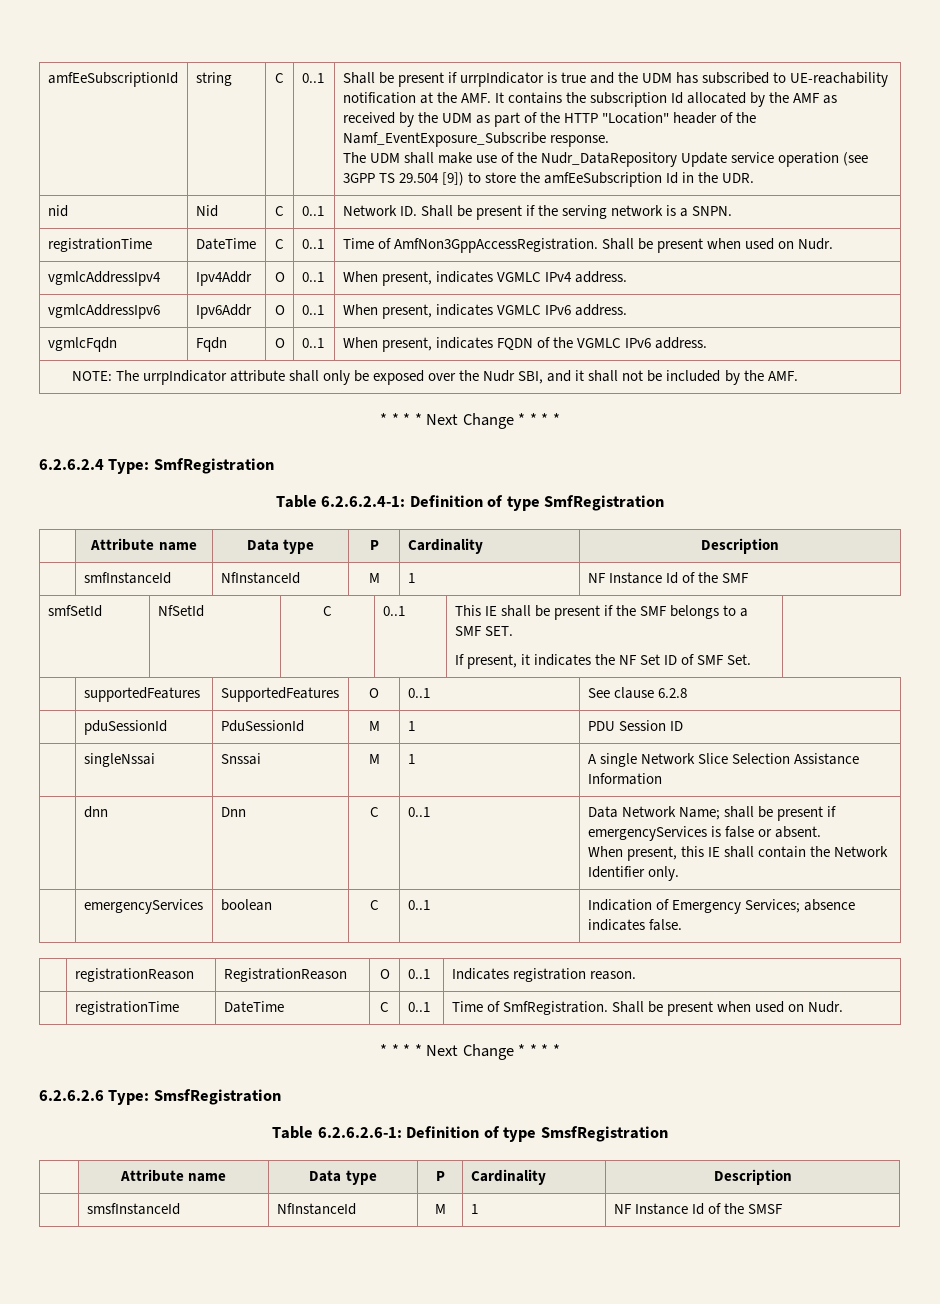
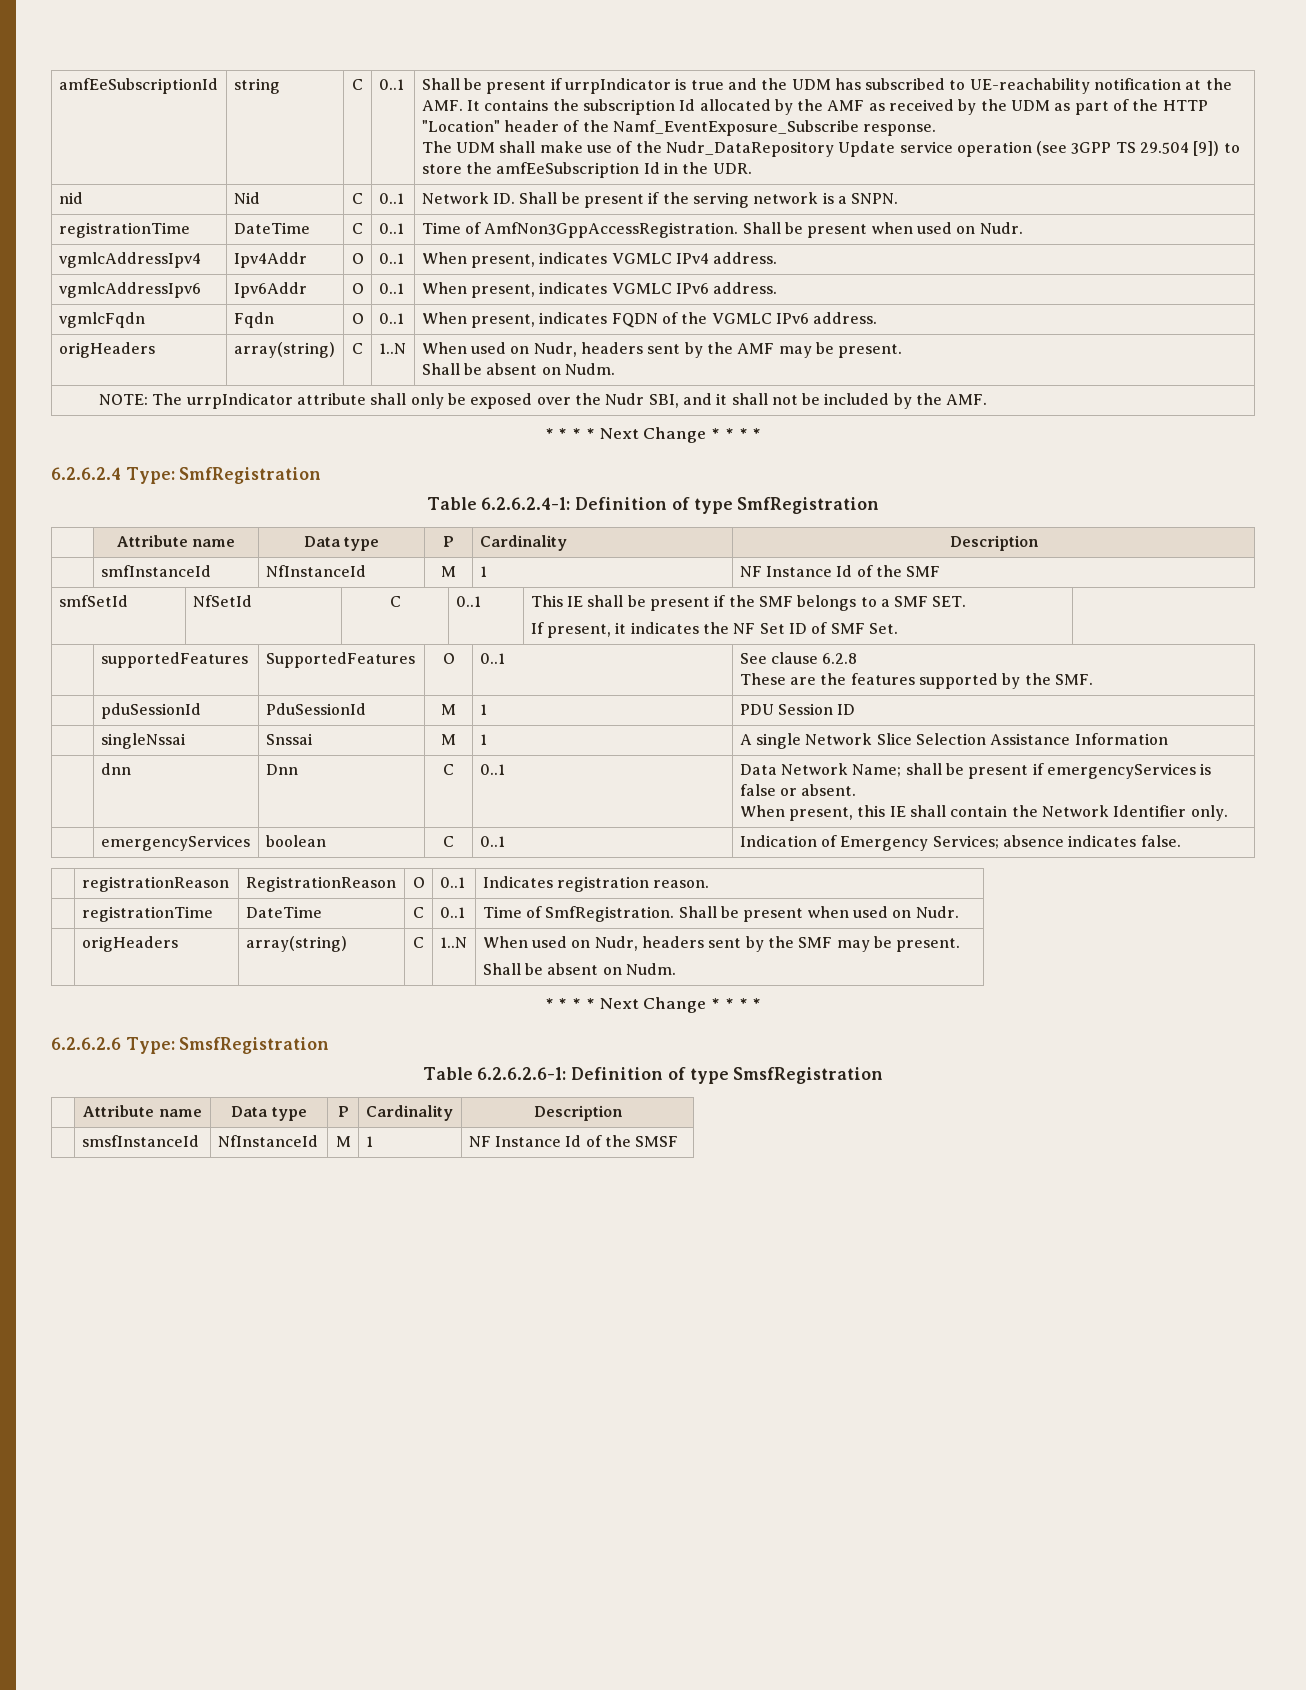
(708, 343) none -> [58,342,155,358] [233,342,335,358] [352,343,363,354] [378,343,406,354] [421,342,903,358] [421,363,615,375] // origHeaders | array(string) | C | 1..N | When used on Nudr, headers sent by the AMF may be present. // Shall be absent on Nudm.
(687, 693) none -> [739,673,1093,689] // These are the features supported by the SMF.
(844, 1007) none -> [81,936,178,952] [245,936,347,952] [413,937,424,948] [439,937,467,948] [482,936,961,952] [482,963,676,975] // | origHeaders | array(string) | C | 1..N | When used on Nudr, headers sent by the SMF may be present. // Shall be absent on Nudm.

